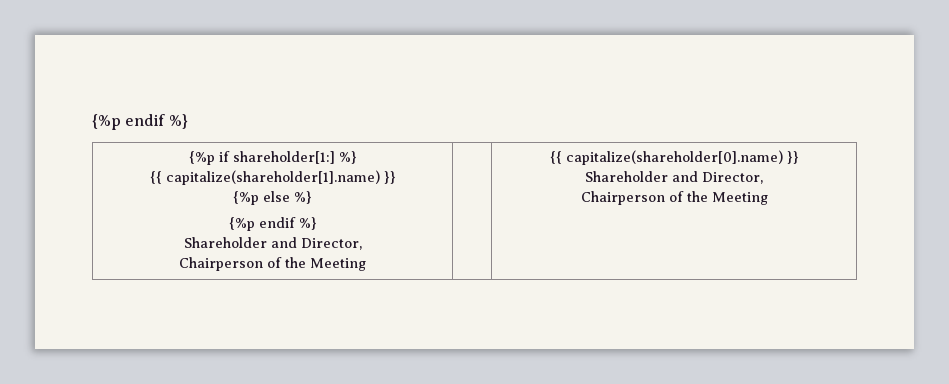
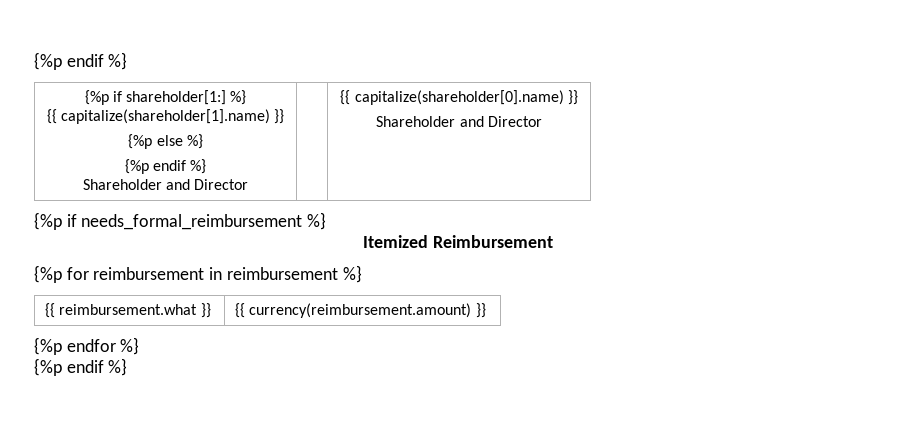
[300,238,362,250] [179,257,366,271] Director, // Chairperson of the Meeting -> [194,179,249,190] Director
[702,172,763,184] [580,191,768,205] Director, // Chairperson of the Meeting -> [487,116,542,127] [34,212,327,230] [363,235,553,248] [34,265,362,283] [44,303,211,318] [234,303,486,318] [34,337,140,355] [34,358,128,376] Director // {%p if needs_formal_reimbursement %} // Itemized Reimbursement // {%p for reimbursement in reimbursement %} // {{ reimbursement.what }} | {{ currency(reimbursement.amount) }} // {%p endfor %} // {%p endif %}

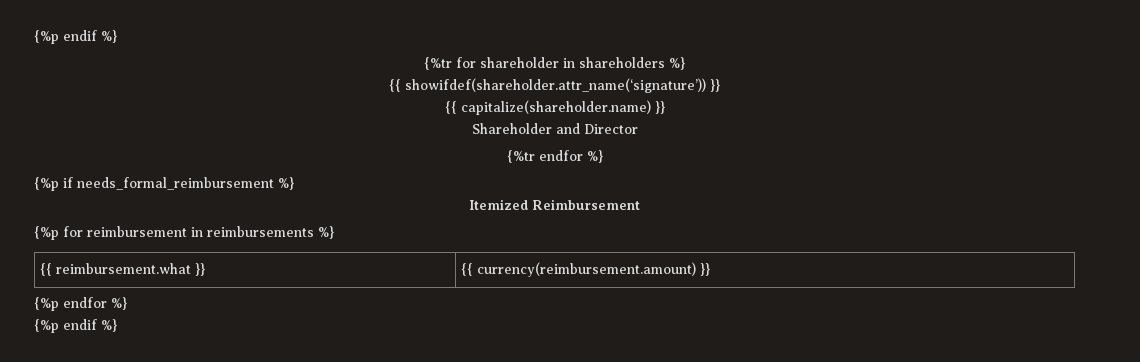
[34,52,128,70] [84,90,247,105] [46,109,285,124] [128,134,203,149] [124,159,207,174] [82,179,249,190] [340,90,578,105] [376,116,542,127] {%p endif %} // {%p if shareholder[1:] %} // {{ capitalize(shareholder[1].name) }} // {%p else %} // {%p endif %} // Shareholder and Director | | {{ capitalize(shareholder[0].name) }} // Shareholder and Director -> [34,30,117,44] [424,57,685,70] [389,78,720,93] [444,100,665,115] [471,123,638,134] [506,150,603,163] {%p endif %} // {%tr for shareholder in shareholders %} // {{ showifdef(shareholder.attr_name(‘signature’)) }} // {{ capitalize(shareholder.name) }} // Shareholder and Director // {%tr endfor %}
[226,267,338,280] reimbursement -> [207,226,314,237] reimbursements

